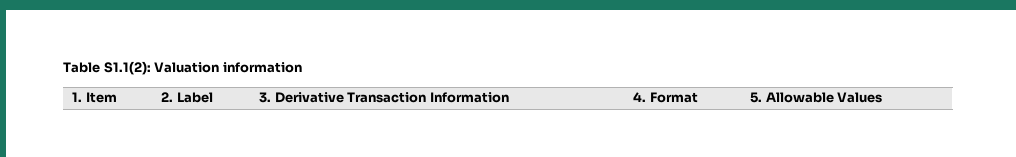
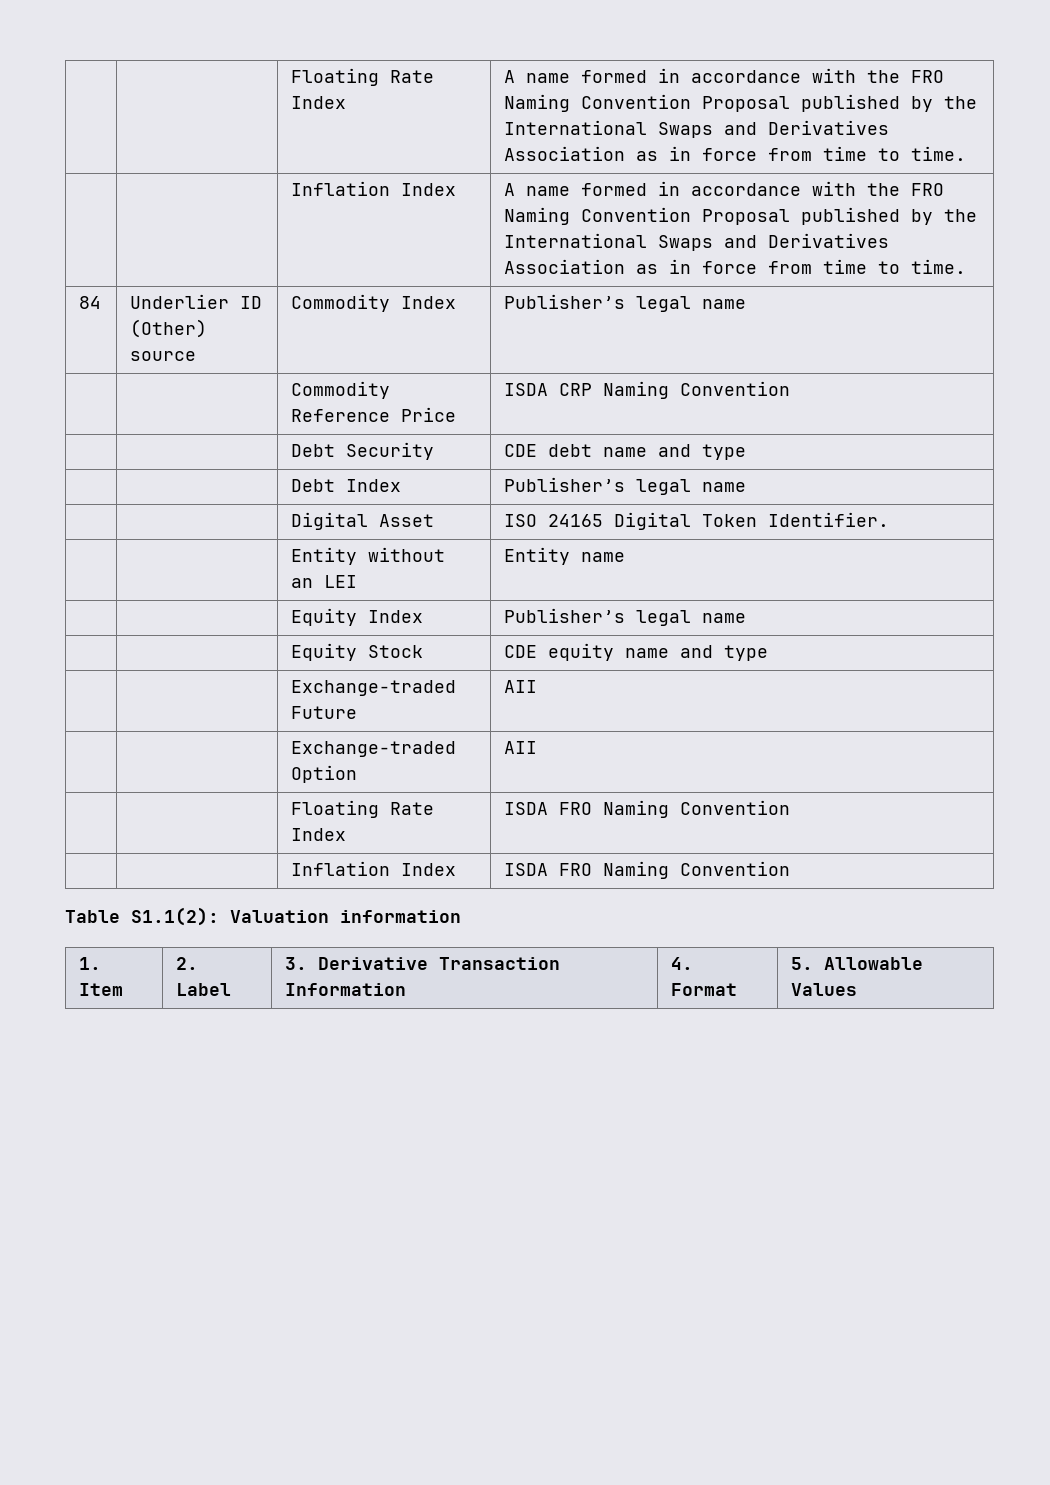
(63, 67) none -> [291,68,435,86] [291,96,347,109] [504,68,945,83] [504,94,978,112] [504,120,890,138] [504,146,967,161] [291,181,457,196] [504,181,945,196] [504,207,978,225] [504,233,890,251] [504,259,967,274] [79,296,102,309] [130,294,263,309] [130,319,208,338] [130,351,197,361] [291,294,457,312] [504,294,747,312] [291,381,391,399] [291,407,457,422] [504,381,791,399] [291,442,435,460] [504,444,747,460] [291,479,402,492] [504,477,747,495] [291,512,435,530] [504,512,890,530] [291,547,446,565] [291,575,358,588] [504,547,626,565] [291,608,424,626] [504,608,747,626] [291,643,424,661] [504,643,769,661] [291,680,457,696] [291,706,358,719] [504,680,538,693] [291,741,457,757] [291,765,358,783] [504,741,538,754] [291,800,435,818] [291,828,347,841] [504,800,791,818] [291,861,457,876] [504,861,791,879] | | Floating Rate Index | A name formed in accordance with the FRO Naming Convention Proposal published by the International Swaps and Derivatives Association as in force from time to time. // | | Inflation Index | A name formed in accordance with the FRO Naming Convention Proposal published by the International Swaps and Derivatives Association as in force from time to time. // 84 | Underlier ID (Other) source | Commodity Index | Publisher’s legal name // | | Commodity Reference Price | ISDA CRP Naming Convention // | | Debt Security | CDE debt name and type // | | Debt Index | Publisher’s legal name // | | Digital Asset | ISO 24165 Digital Token Identifier. // | | Entity without an LEI | Entity name // | | Equity Index | Publisher’s legal name // | | Equity Stock | CDE equity name and type // | | Exchange-traded Future | AII // | | Exchange-traded Option | AII // | | Floating Rate Index | ISDA FRO Naming Convention // | | Inflation Index | ISDA FRO Naming Convention //

